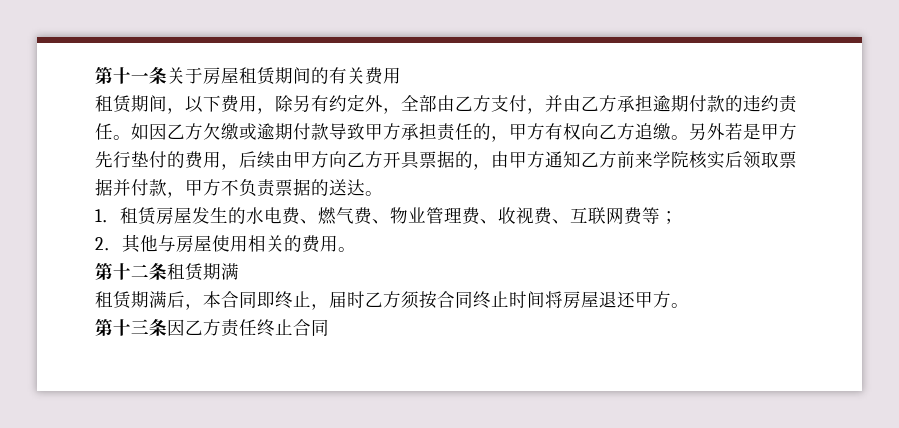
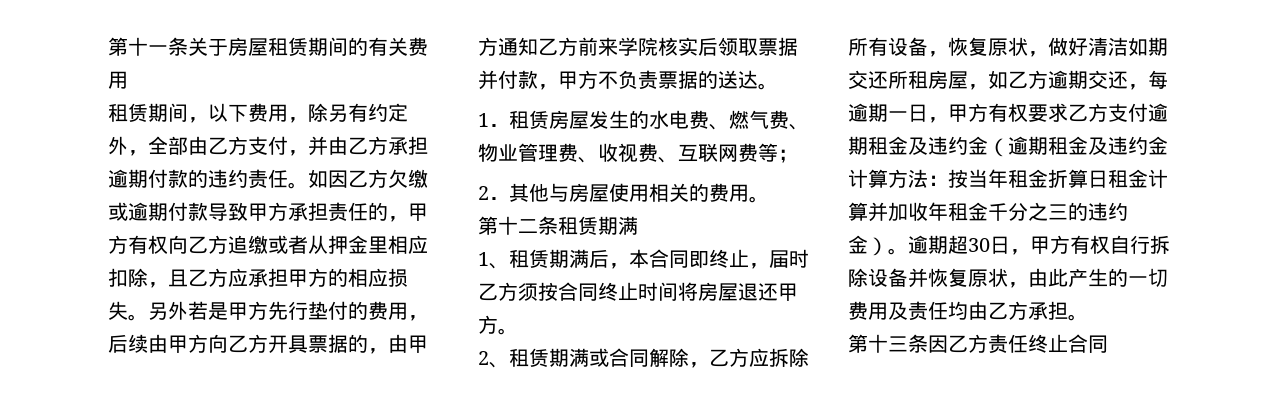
(671, 131) none -> [268,235,428,254] [108,268,408,288] [108,301,128,320] 或者从押金里相应扣除，且乙方应承担甲方的相应损失
(239, 271) none -> [478,252,509,269] 1、
(689, 305) none -> [478,348,809,368] [848,37,1168,57] [848,70,1168,90] [848,103,1168,123] [848,136,1168,157] [848,169,1168,188] [848,202,1128,222] [848,235,1170,256] [848,268,1168,288] [848,301,1088,321] // 2、租赁期满或合同解除，乙方应拆除所有设备，恢复原状，做好清洁如期交还所租房屋，如乙方逾期交还，每逾期一日，甲方有权要求乙方支付逾期租金及违约金（逾期租金及违约金计算方法：按当年租金折算日租金计算并加收年租金千分之三的违约金）。逾期超30日，甲方有权自行拆除设备并恢复原状，由此产生的一切费用及责任均由乙方承担。

